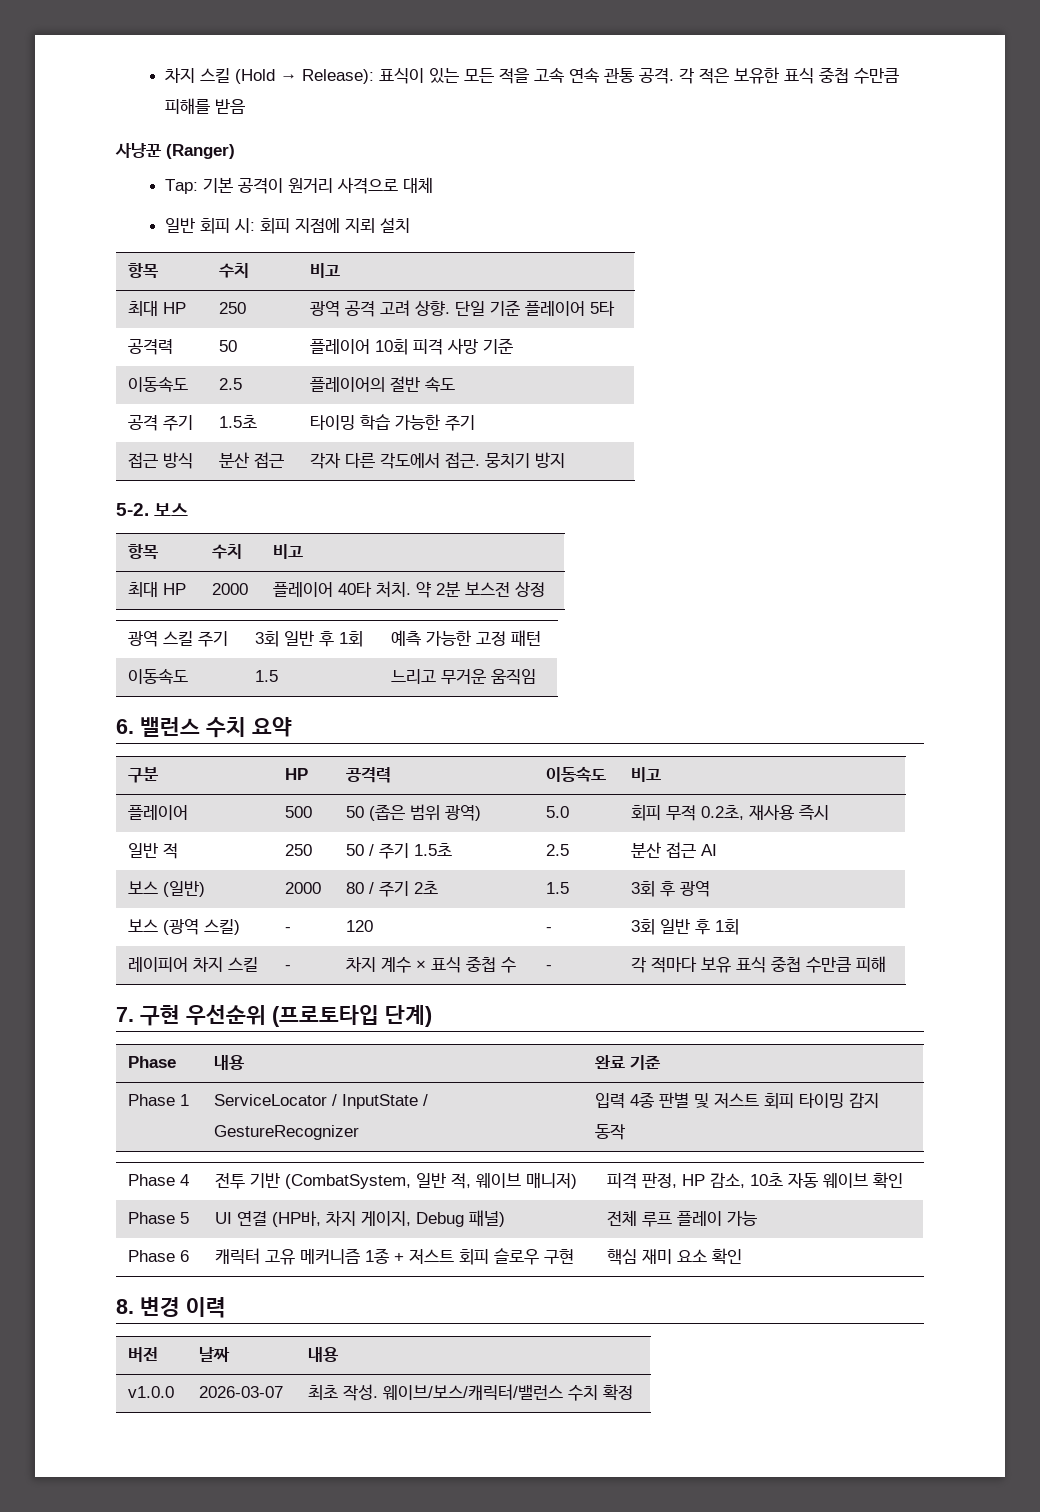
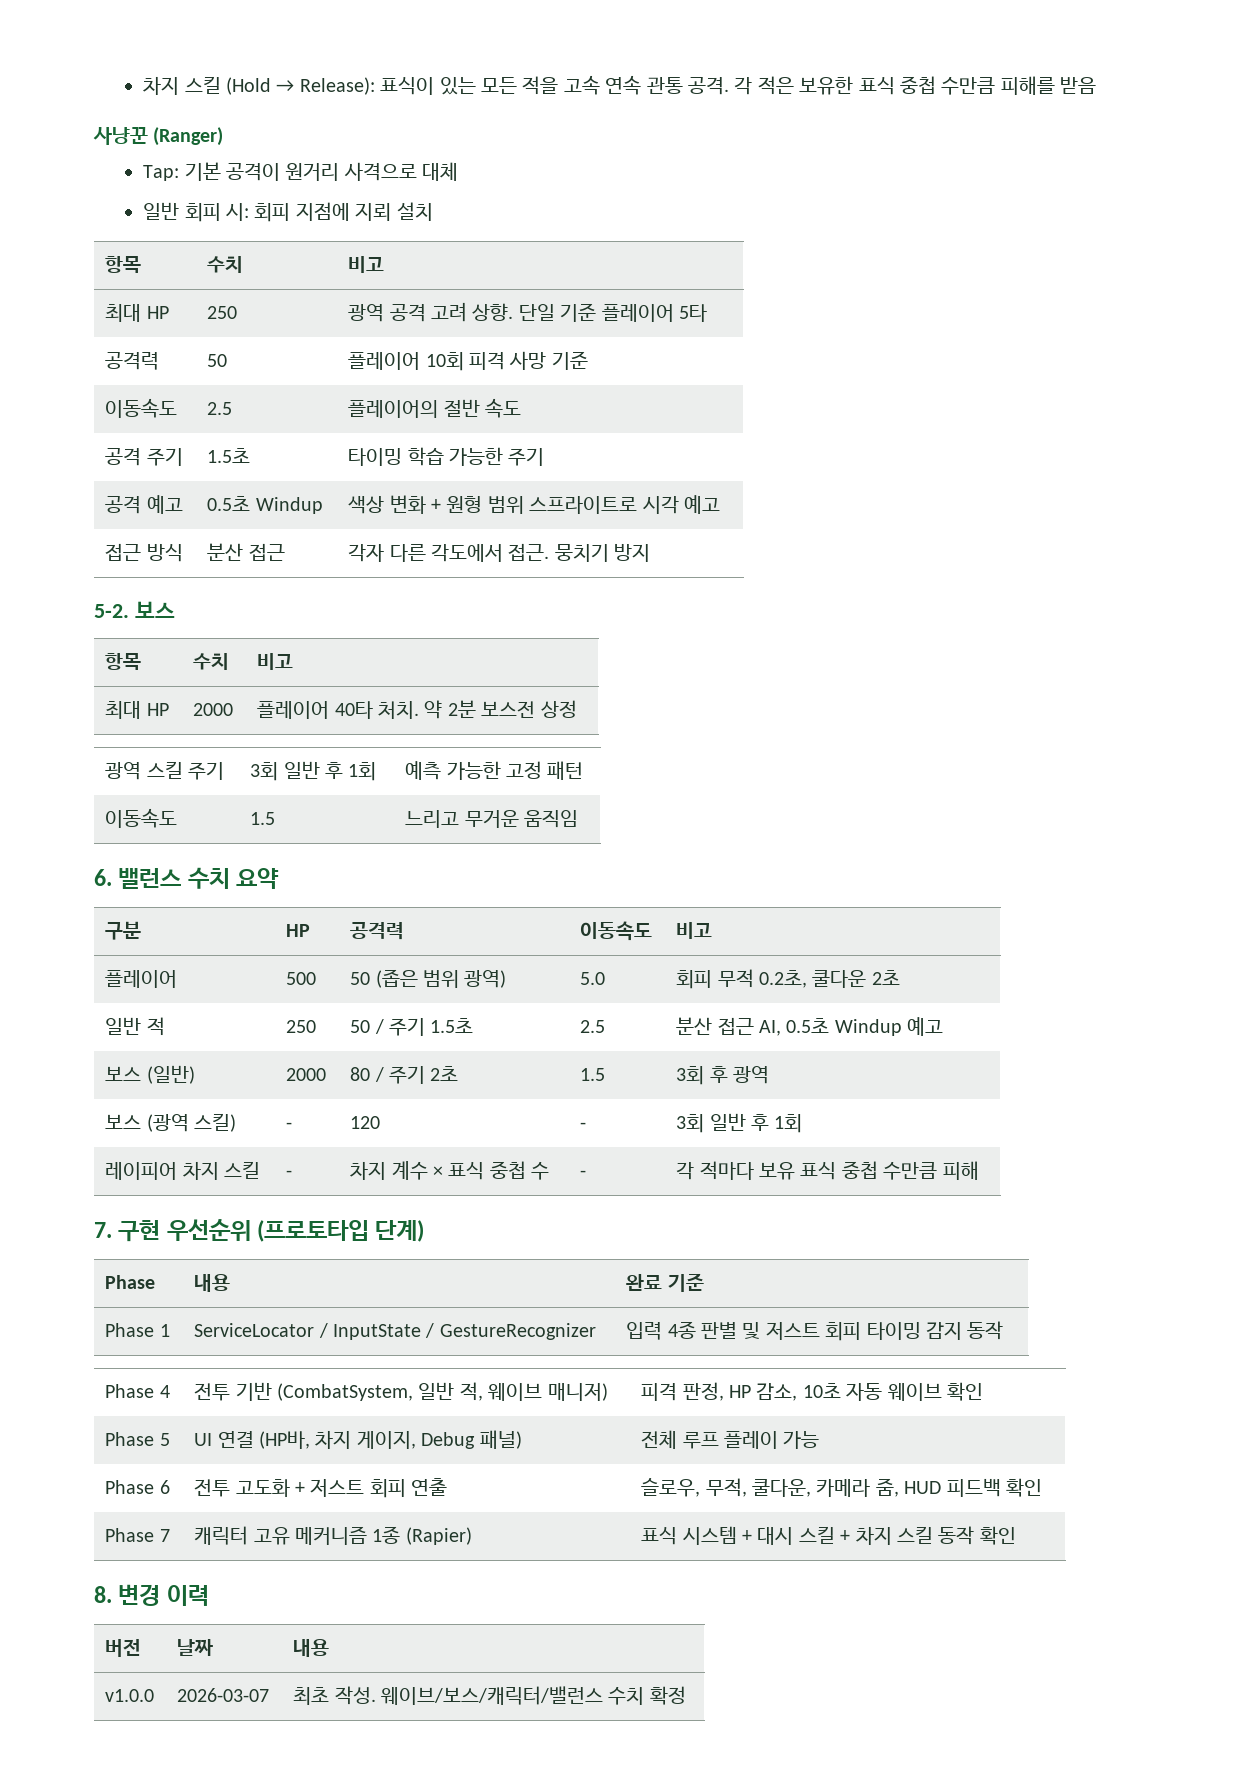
(476, 423) none -> [105,495,183,514] [207,496,323,514] [348,495,721,514] // 공격 예고 | 0.5초 Windup | 색상 변화 + 원형 범위 스프라이트로 시각 예고
[749,804,830,820] 재사용 즉시 -> [812,970,900,988] 쿨다운 2초
[701,844,718,856] AI -> [759,1017,944,1036] AI, 0.5초 Windup 예고
[215,1248,575,1265] [607,1249,708,1265] 캐릭터 고유 메커니즘 1종 + 저스트 회피 슬로우 구현 | 핵심 재미 요소 -> [194,1478,448,1498] [641,1478,1043,1497] [105,1528,170,1542] [194,1526,472,1545] [641,1526,975,1545] 전투 고도화 + 저스트 회피 연출 | 슬로우, 무적, 쿨다운, 카메라 줌, HUD 피드백 확인 // Phase 7 | 캐릭터 고유 메커니즘 1종 (Rapier) | 표식 시스템 + 대시 스킬 + 차지 스킬 동작

